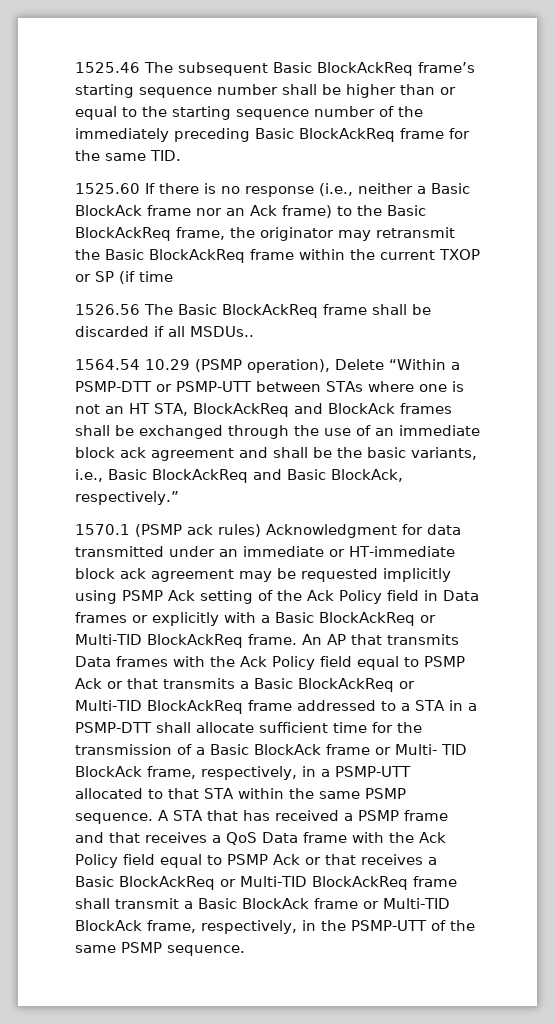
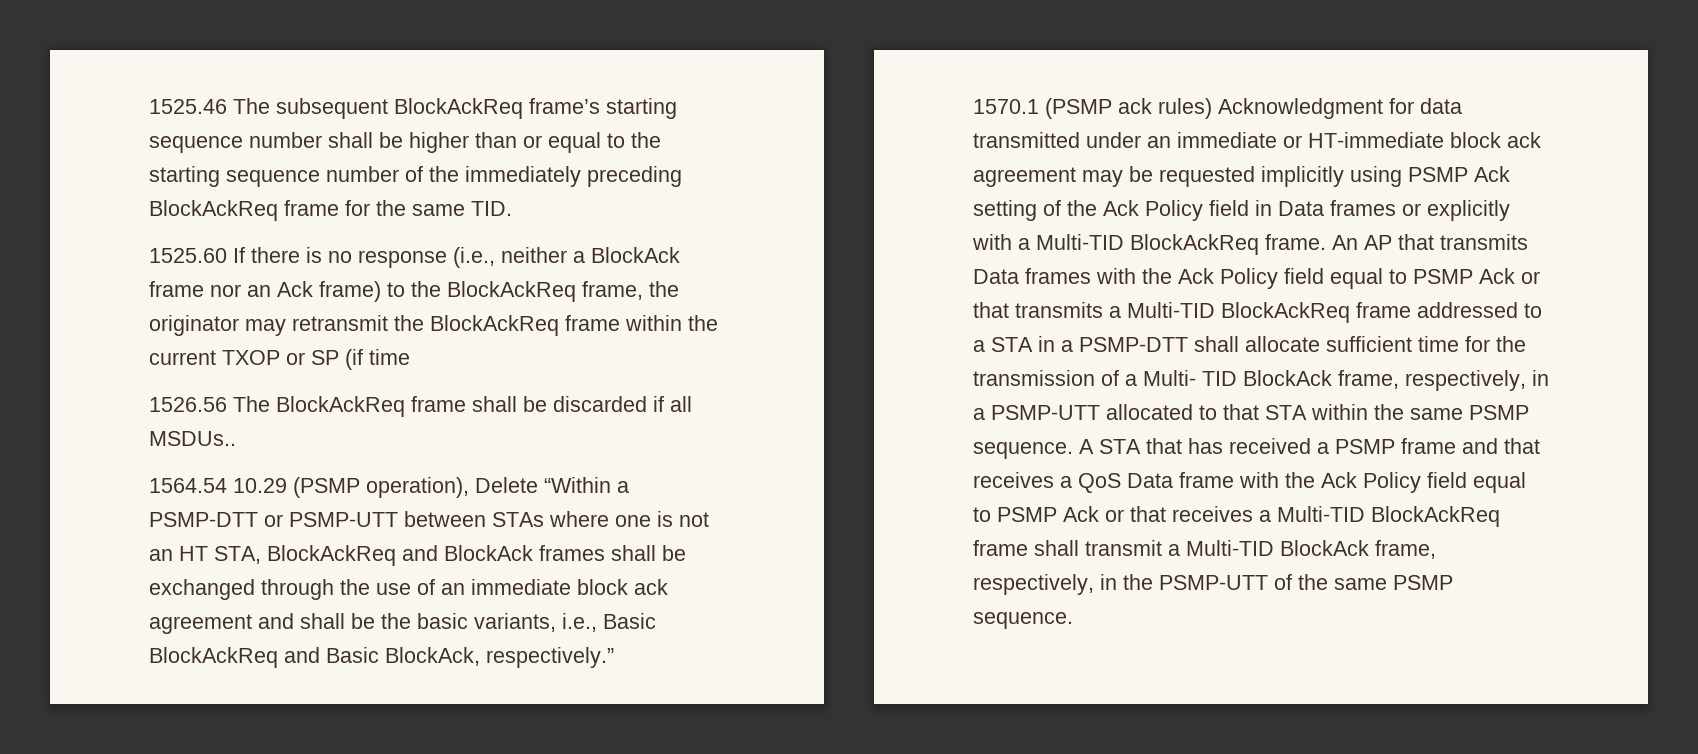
[273,62,312,73] Basic -> (388, 108) none
[255,128,294,139] Basic -> (682, 176) none
[431,183,470,194] Basic -> (585, 257) none
[387,205,426,216] Basic -> (441, 289) none
[105,249,144,260] Basic -> (424, 323) none
[178,304,217,315] Basic -> (270, 404) none
[275,612,436,626] Basic BlockAckReq or -> (1030, 244) none
[254,678,415,692] Basic BlockAckReq or -> (1121, 312) none
[210,744,391,755] Basic BlockAck frame or -> (1137, 380) none
[75,876,236,890] Basic BlockAckReq or -> (1271, 516) none
[198,898,379,909] Basic BlockAck frame or -> (1180, 550) none

